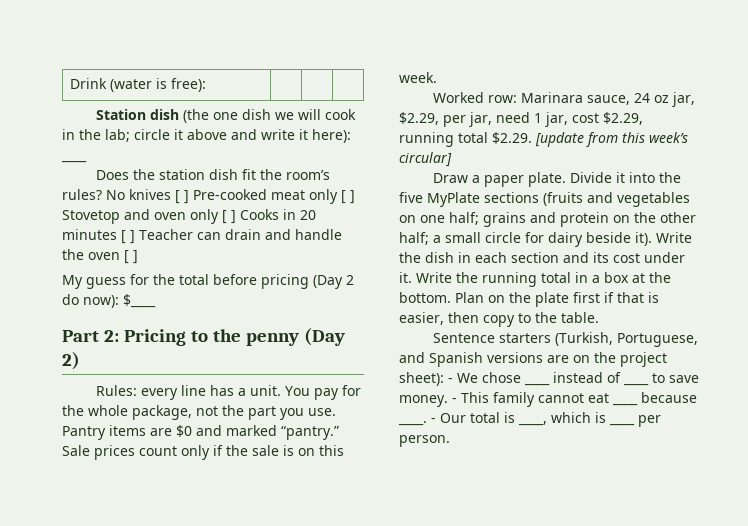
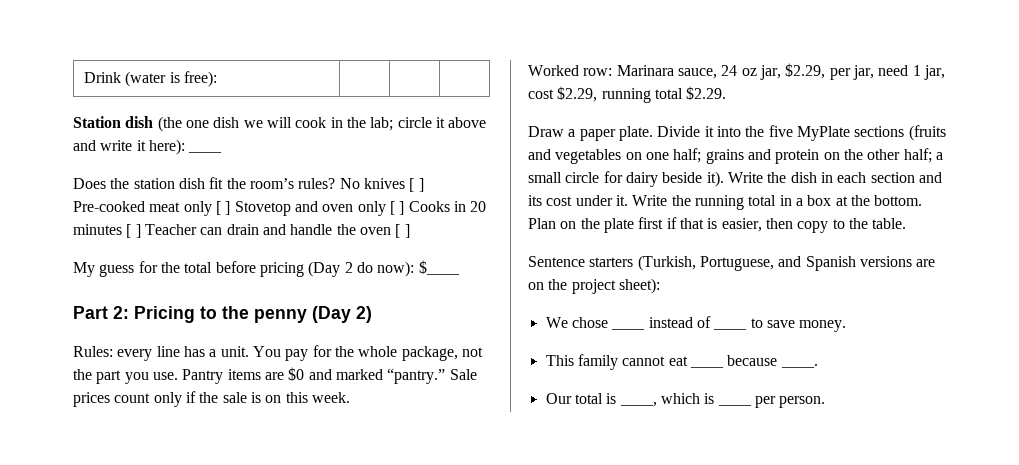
[535,132,688,147] [399,152,452,167] [update from this week’s circular] -> (727, 93) none
[448,378,453,383] - -> (660, 286) //
[452,398,457,403] - -> (847, 326) //
[431,418,436,423] - -> (818, 366) //

